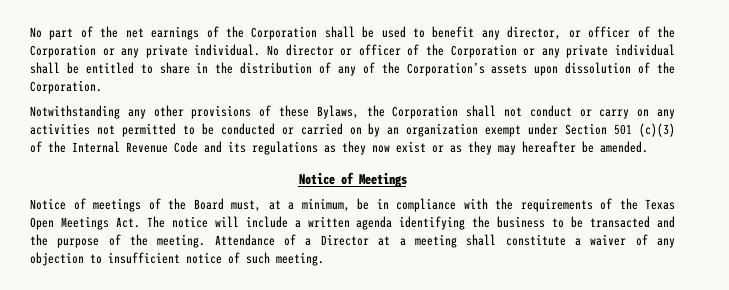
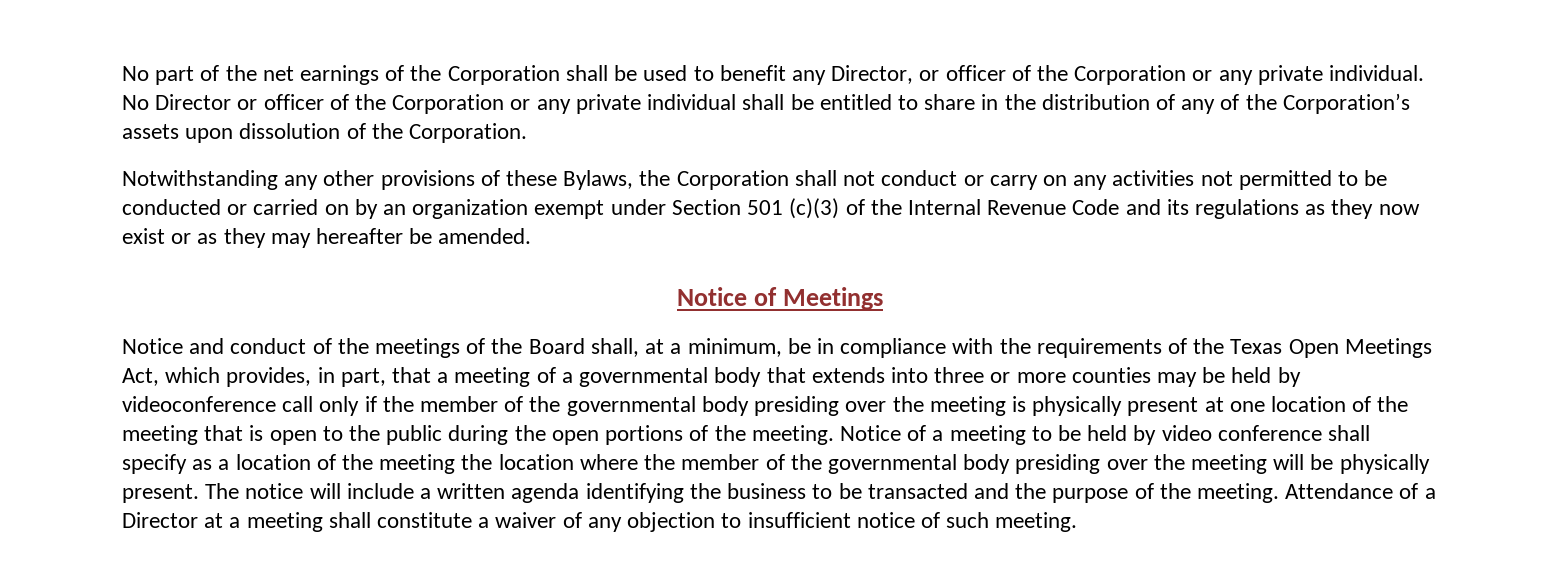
[507,26,562,40] director, -> [831,65,914,84] Director,
[285,44,334,56] director -> [155,94,232,110] Director
[73,198,86,210] of -> [189,338,369,354] and conduct of the
[231,200,261,212] must, -> [590,338,639,357] shall,
[115,217,140,228] Act. -> [122,367,1301,387] [122,396,1409,416] [122,425,1371,445] [122,454,1430,474] [122,484,199,503] Act, which provides, in part, that a meeting of a governmental body that extends into three or more counties may be held by videoconference call only if the member of the governmental body presiding over the meeting is physically present at one location of the meeting that is open to the public during the open portions of the meeting. Notice of a meeting to be held by video conference shall specify as a location of the meeting the location where the member of the governmental body presiding over the meeting will be physically present.

